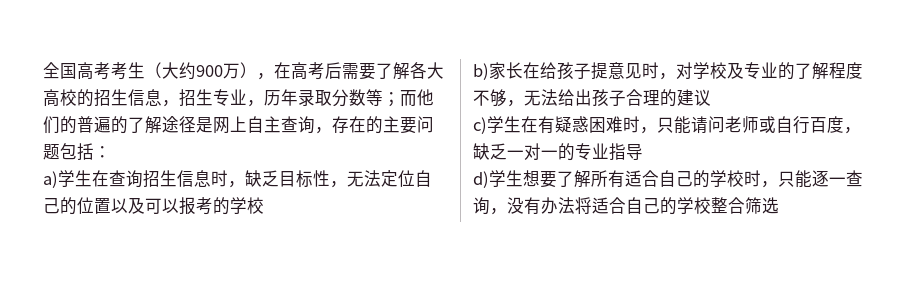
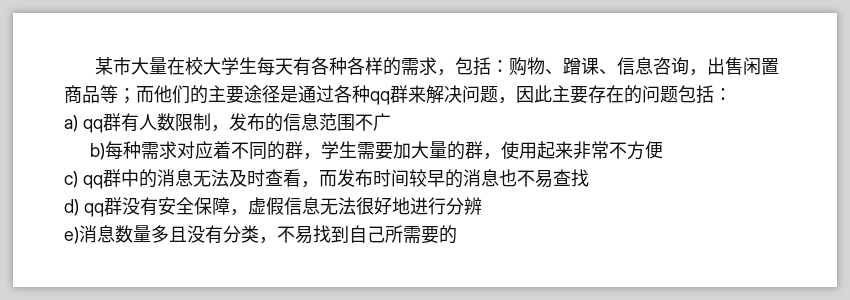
[43,62,444,80] [43,89,434,107] [43,116,434,134] [43,143,111,160] [43,170,432,188] [43,197,264,215] [473,62,863,80] [473,89,711,107] [473,116,861,134] [473,143,643,161] [473,170,863,188] [473,197,779,215] 全国高考考生（大约900万），在高考后需要了解各大高校的招生信息，招生专业，历年录取分数等；而他们的普遍的了解途径是网上自主查询，存在的主要问题包括： // a)学生在查询招生信息时，缺乏目标性，无法定位自己的位置以及可以报考的学校 // b)家长在给孩子提意见时，对学校及专业的了解程度不够，无法给出孩子合理的建议 // c)学生在有疑惑困难时，只能请问老师或自行百度，缺乏一对一的专业指导 // d)学生想要了解所有适合自己的学校时，只能逐一查询，没有办法将适合自己的学校整合筛选 -> [95,57,780,76] [64,85,732,105] [64,113,391,133] [89,141,663,160] [64,169,589,189] [64,197,482,217] [64,225,457,244] 某市大量在校大学生每天有各种各样的需求，包括：购物、蹭课、信息咨询，出售闲置商品等；而他们的主要途径是通过各种qq群来解决问题，因此主要存在的问题包括： // a) qq群有人数限制，发布的信息范围不广 // b)每种需求对应着不同的群，学生需要加大量的群，使用起来非常不方便 // c) qq群中的消息无法及时查看，而发布时间较早的消息也不易查找 // d) qq群没有安全保障，虚假信息无法很好地进行分辨 // e)消息数量多且没有分类，不易找到自己所需要的

